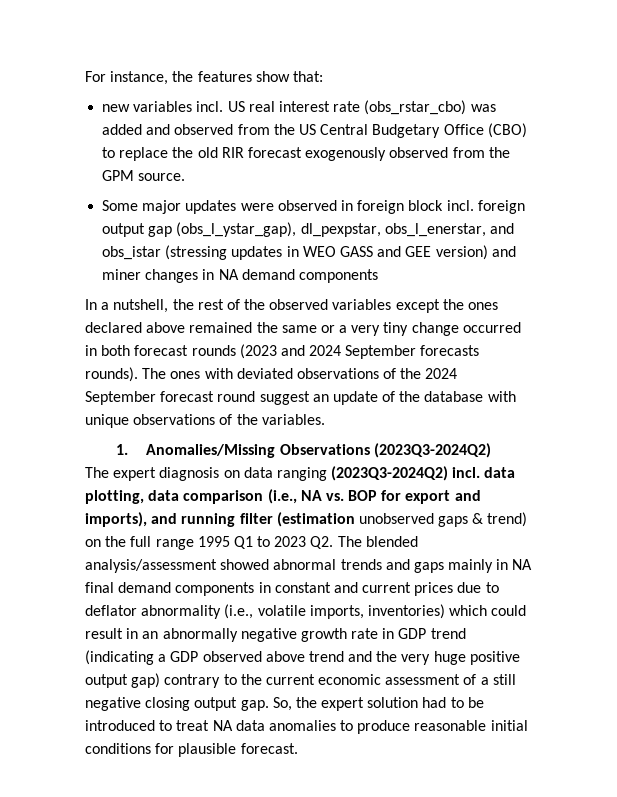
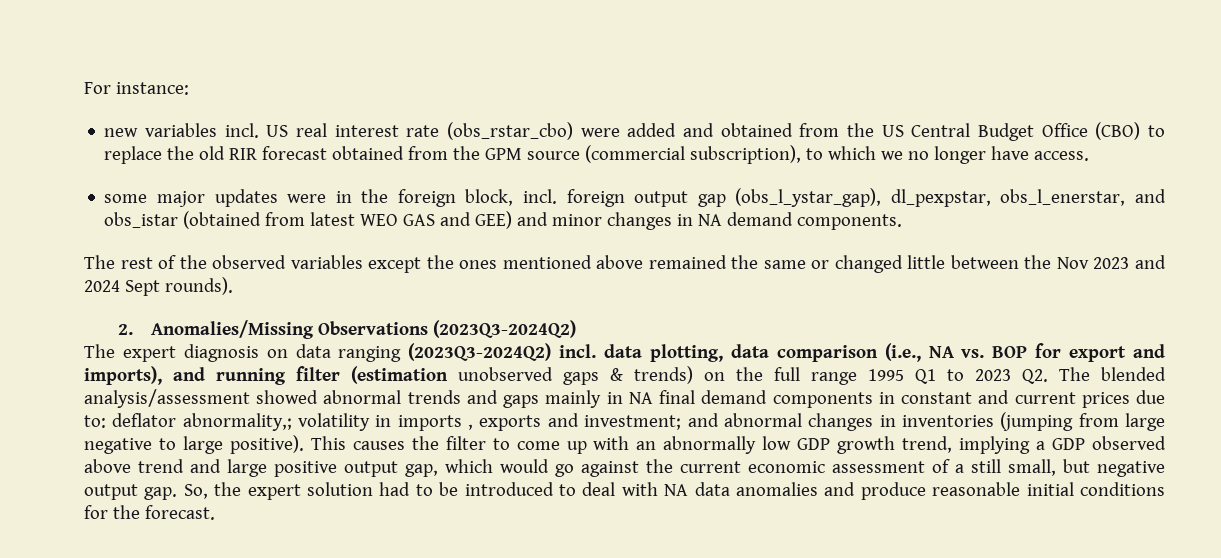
[110,71,323,85] instance, the features show that: -> [115,82,189,95] instance:
[470,104,496,112] was -> [580,128,620,137] were
[174,124,234,135] observed -> [720,123,793,137] obtained
[372,124,441,138] Budgetary -> [978,123,1035,141] Budget
[305,147,449,161] exogenously observed -> [332,146,405,160] obtained
[138,173,186,181] [102,200,444,214] source. // Some major updates were observed in foreign block -> [527,145,1090,164] [104,189,514,207] source (commercial subscription), to which we no longer have access. // some major updates were in the foreign block,
[165,245,516,260] [102,269,378,283] [85,299,194,313] (stressing updates in WEO GASS and GEE version) and miner changes in NA demand components // In a nutshell, the -> [183,211,903,230] [84,255,115,269] (obtained from latest WEO GAS and GEE) and minor changes in NA demand components. // The
[85,322,142,333] declared -> [502,255,592,269] mentioned
[339,322,521,336] [85,344,480,359] [85,367,458,382] [85,391,516,405] [85,414,325,428] [115,444,128,455] a very tiny change occurred in both forecast rounds (2023 and 2024 September forecasts rounds). The ones with deviated observations of the 2024 September forecast round suggest an update of the database with unique observations of the variables. // 1. -> [834,255,1166,273] [84,277,233,296] [117,324,133,335] changed little between the Nov 2023 and 2024 Sept rounds). // 2.
[487,512,528,527] trend) -> [634,366,693,384] trends)
[485,582,499,593] [85,604,527,619] [85,628,466,642] [85,650,154,665] to deflator abnormality (i.e., volatile imports, inventories) which could result in an abnormally negative growth rate in GDP trend (indicating -> [84,412,1166,431] [84,435,1031,454] to: deflator abnormality,; volatility in imports , exports and investment; and abnormal changes in inventories (jumping from large negative to large positive). This causes the filter to come up with an abnormally low GDP growth trend, implying
[376,651,520,665] [85,673,237,688] the very huge positive output gap) contrary to -> [227,459,639,477] large positive output gap, which would go against
[85,697,191,711] negative closing -> [1008,459,1165,477] small, but negative
[176,720,210,731] treat -> [582,482,658,496] deal with
[340,720,354,731] to -> [824,482,856,496] and
[178,743,237,757] plausible -> [112,505,140,519] the

